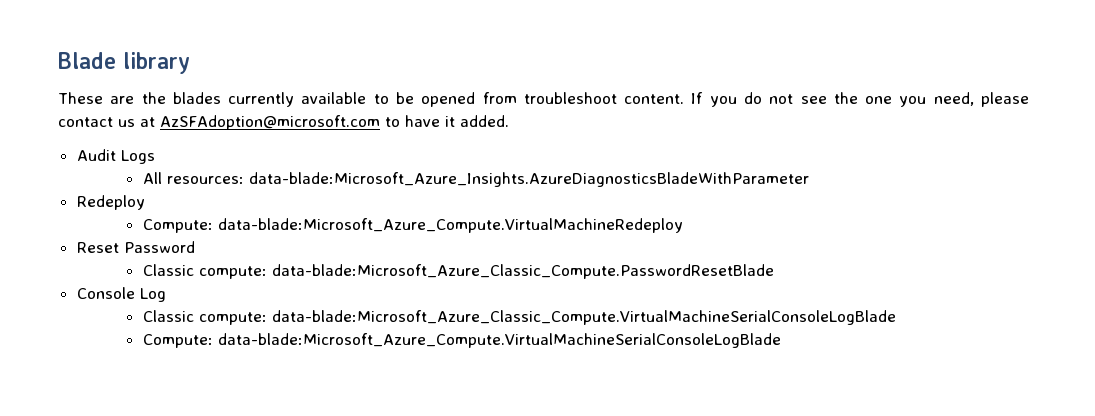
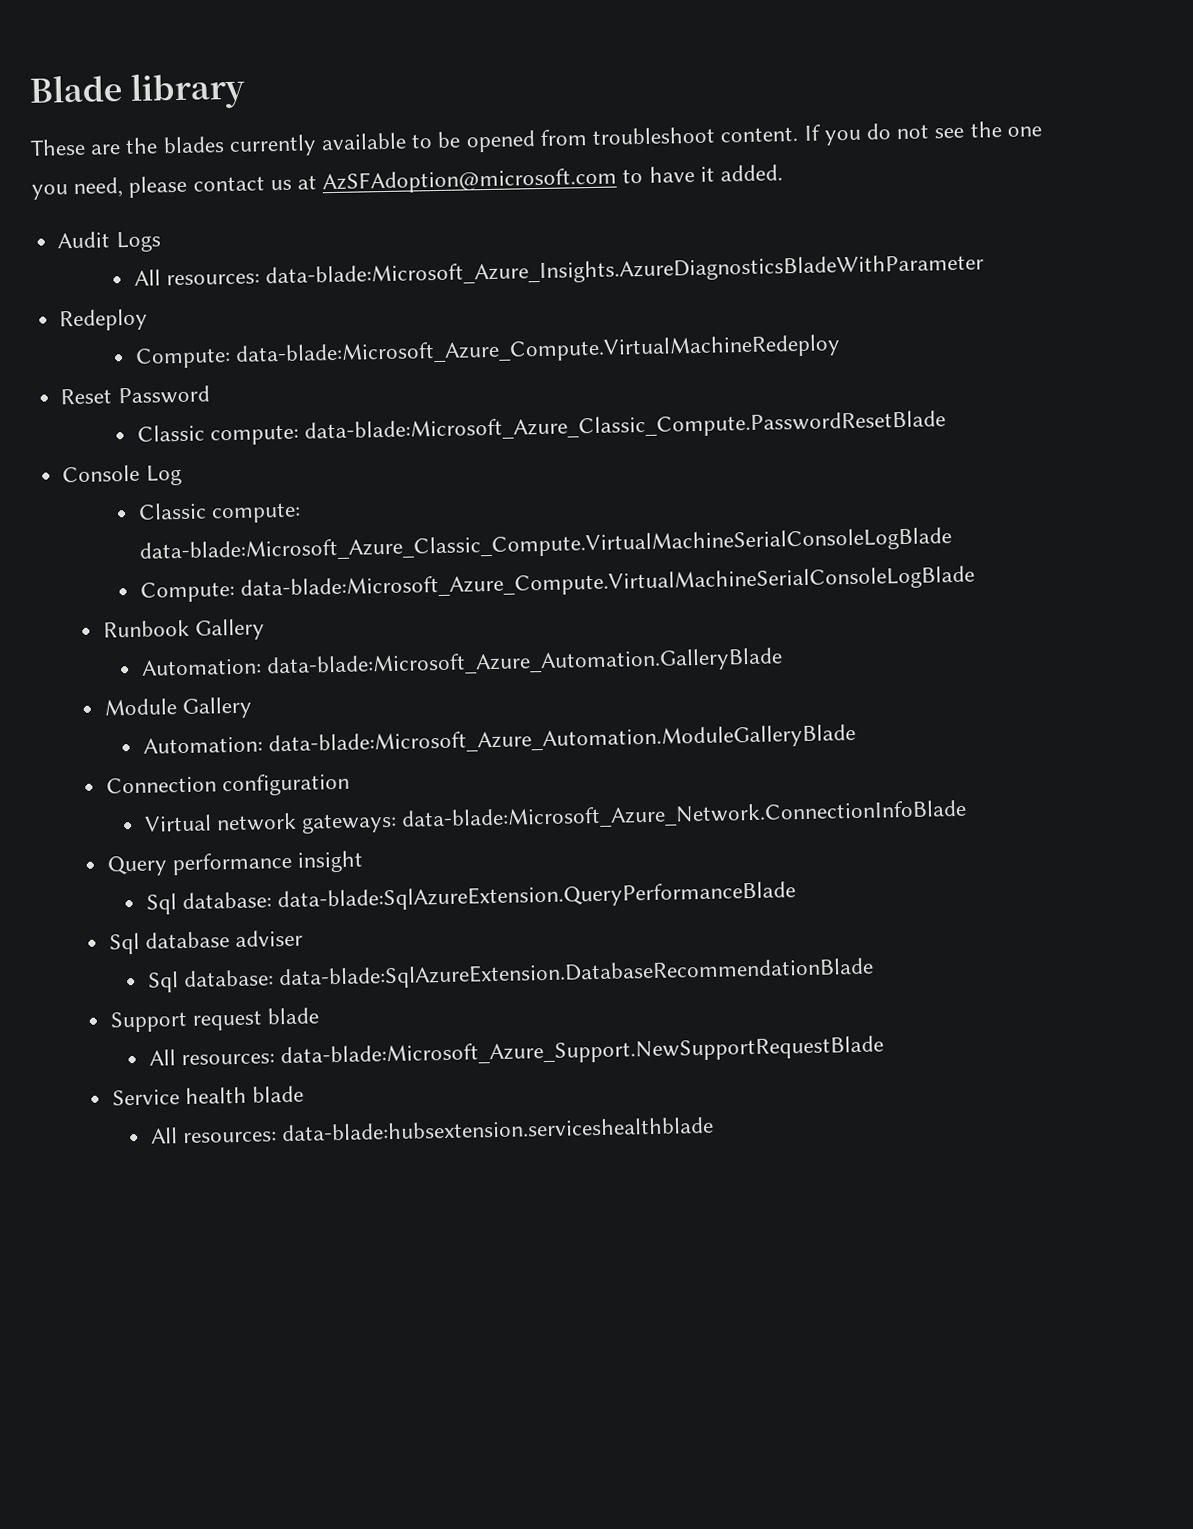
(781, 340) none -> [102,618,266,641] [140,647,783,679] [103,696,254,720] [142,723,856,757] [105,772,351,797] [143,799,968,834] [106,850,365,877] [145,881,796,915] [108,929,304,955] [146,957,874,993] [109,1007,320,1033] [148,1035,884,1069] [111,1085,305,1106] [149,1116,714,1144] // Runbook Gallery // Automation: data-blade:Microsoft_Azure_Automation.GalleryBlade // Module Gallery // Automation: data-blade:Microsoft_Azure_Automation.ModuleGalleryBlade // Connection configuration // Virtual network gateways: data-blade:Microsoft_Azure_Network.ConnectionInfoBlade // Query performance insight // Sql database: data-blade:SqlAzureExtension.QueryPerformanceBlade // Sql database adviser // Sql database: data-blade:SqlAzureExtension.DatabaseRecommendationBlade // Support request blade // All resources: data-blade:Microsoft_Azure_Support.NewSupportRequestBlade // Service health blade // All resources: data-blade:hubsextension.serviceshealthblade

